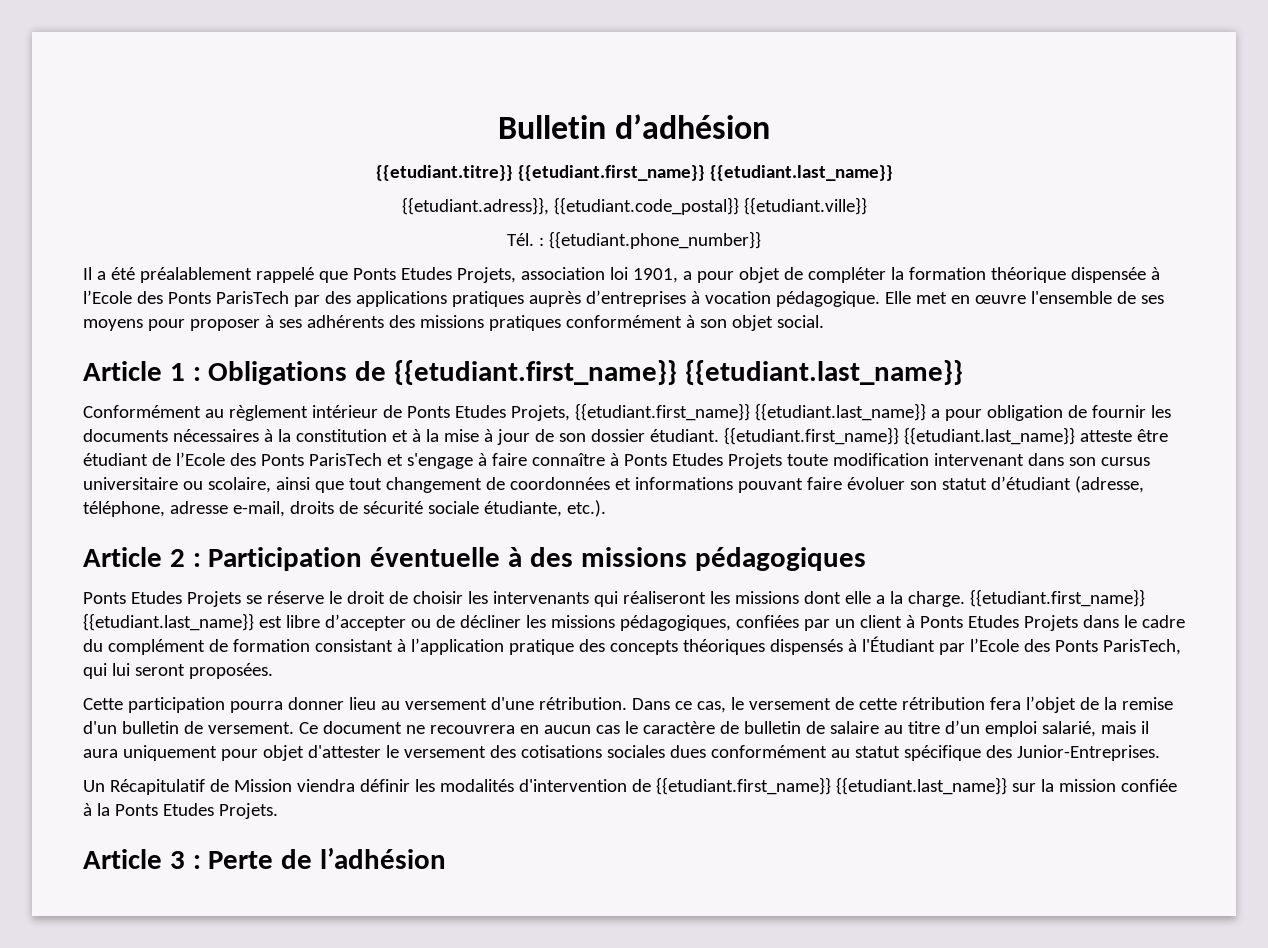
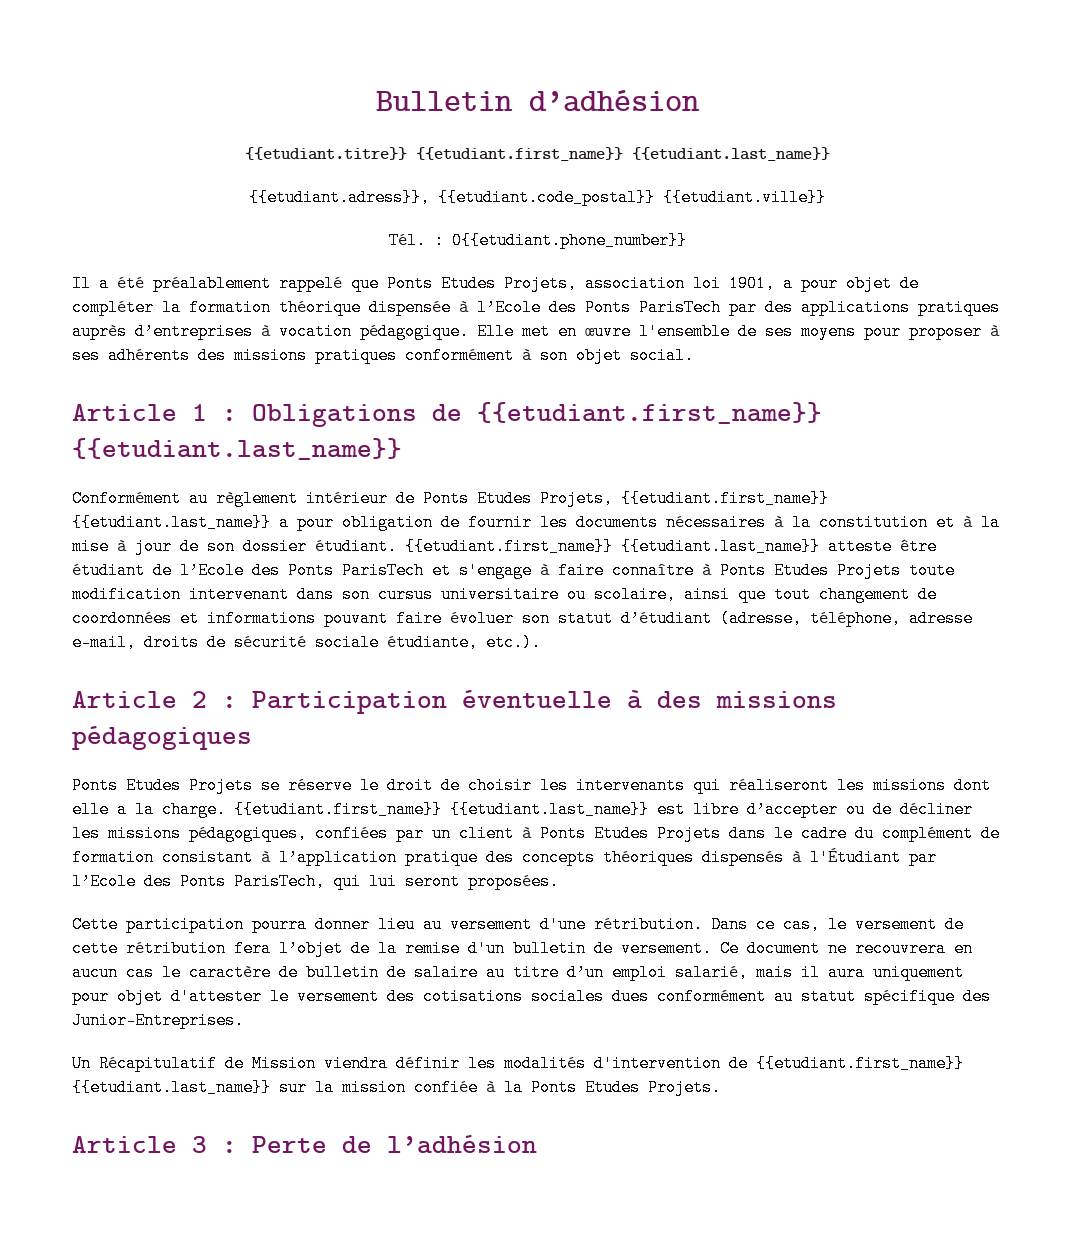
[548,231,761,249] {{etudiant.phone_number}} -> [451,232,687,249] 0{{etudiant.phone_number}}

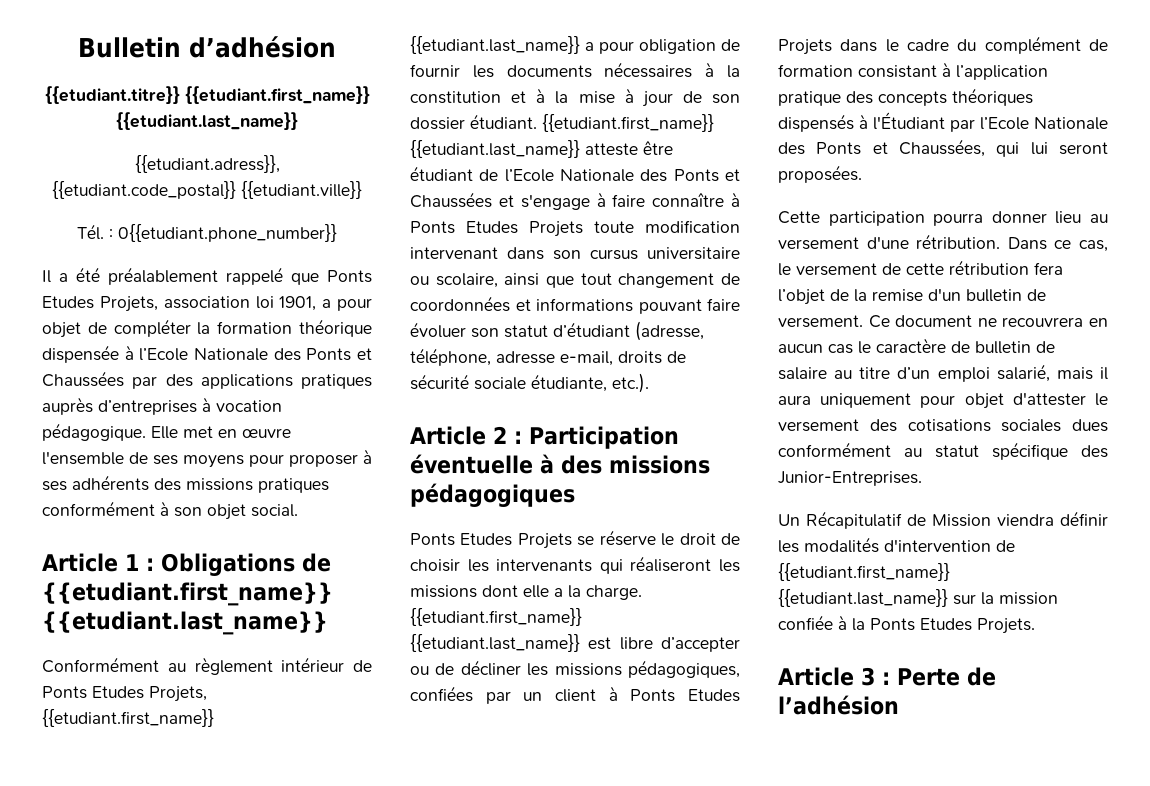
[549,299,721,316] des Ponts ParisTech -> [194,348,372,361] [42,371,124,387] Nationale des Ponts et Chaussées
[252,562,424,579] des Ponts ParisTech -> [560,169,740,182] [410,192,492,208] Nationale des Ponts et Chaussées
[144,873,325,890] des Ponts ParisTech, -> [1034,117,1108,130] [778,139,985,157] Nationale des Ponts et Chaussées,

